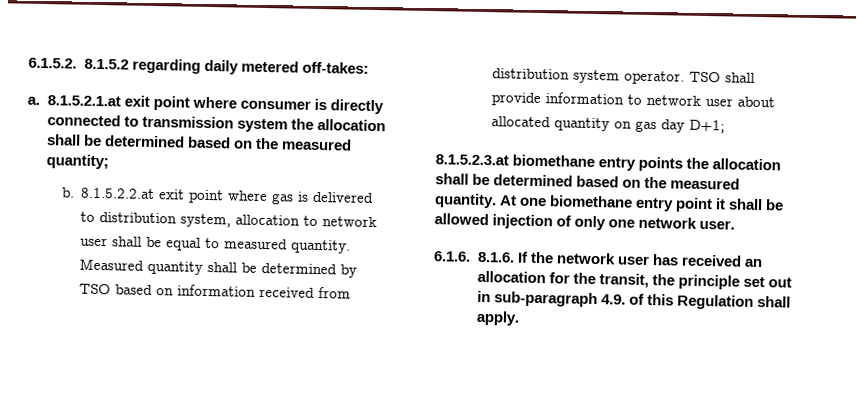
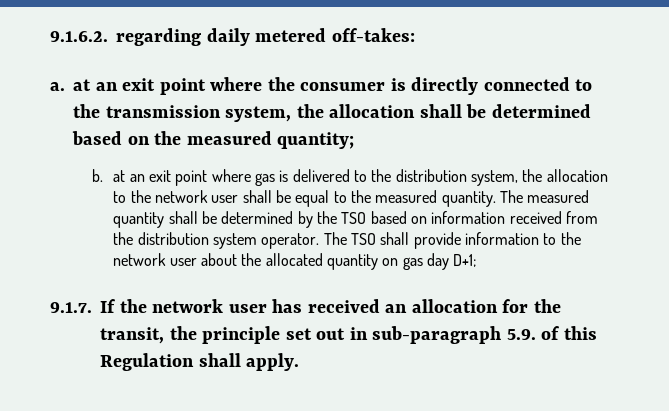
[28,57,129,70] 6.1.5.2. 8.1.5.2 -> [50,31,108,42] 9.1.6.2.
[46,95,237,111] 8.1.5.2.1.at exit point where -> [73,77,295,95] at an exit point where the
[141,115,288,133] transmission system -> [73,104,292,122] the transmission system,
[81,187,156,200] 8.1.5.2.2.at -> [113,170,145,182] at an
(96, 216) none -> [371,169,392,182] the
(232, 220) none -> [522,169,543,182] the
(319, 221) none -> [130,190,151,203] the
[224,238,352,254] [79,258,145,271] measured quantity. Measured -> [351,190,590,207] the measured quantity. The measured
(358, 271) none -> [317,211,338,224] the
(352, 293) none -> [113,232,134,245] the
(686, 77) none -> [323,232,347,245] The
(643, 99) none -> [560,232,581,245] the
(776, 102) none -> [241,253,262,266] the
[435,154,782,172] [435,173,741,190] [434,193,785,213] [434,213,736,231] [433,251,515,263] 8.1.5.2.3.at biomethane entry points the allocation shall be determined based on the measured quantity. At one biomethane entry point it shall be allowed injection of only one network user. // 6.1.6. 8.1.6. -> [50,302,92,313] 9.1.7.
[600,294,626,305] 4.9. -> [506,329,536,340] 5.9.

